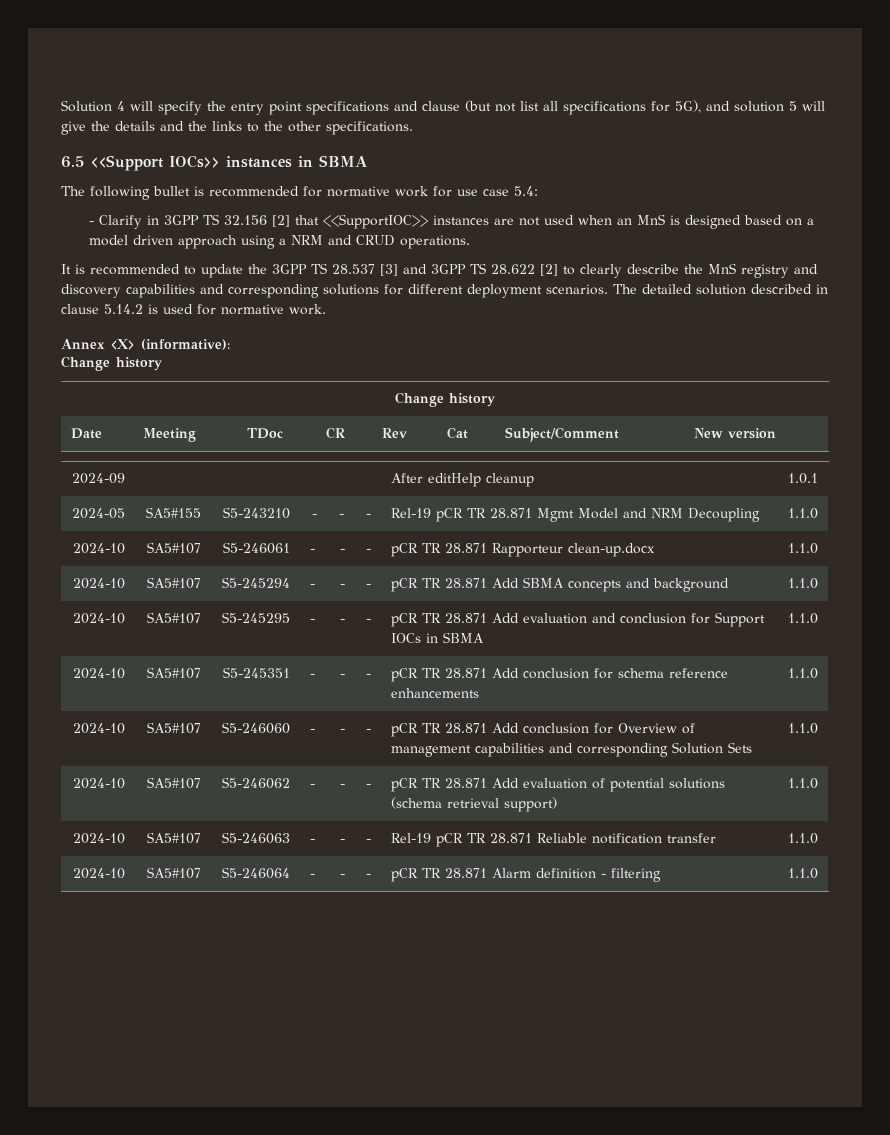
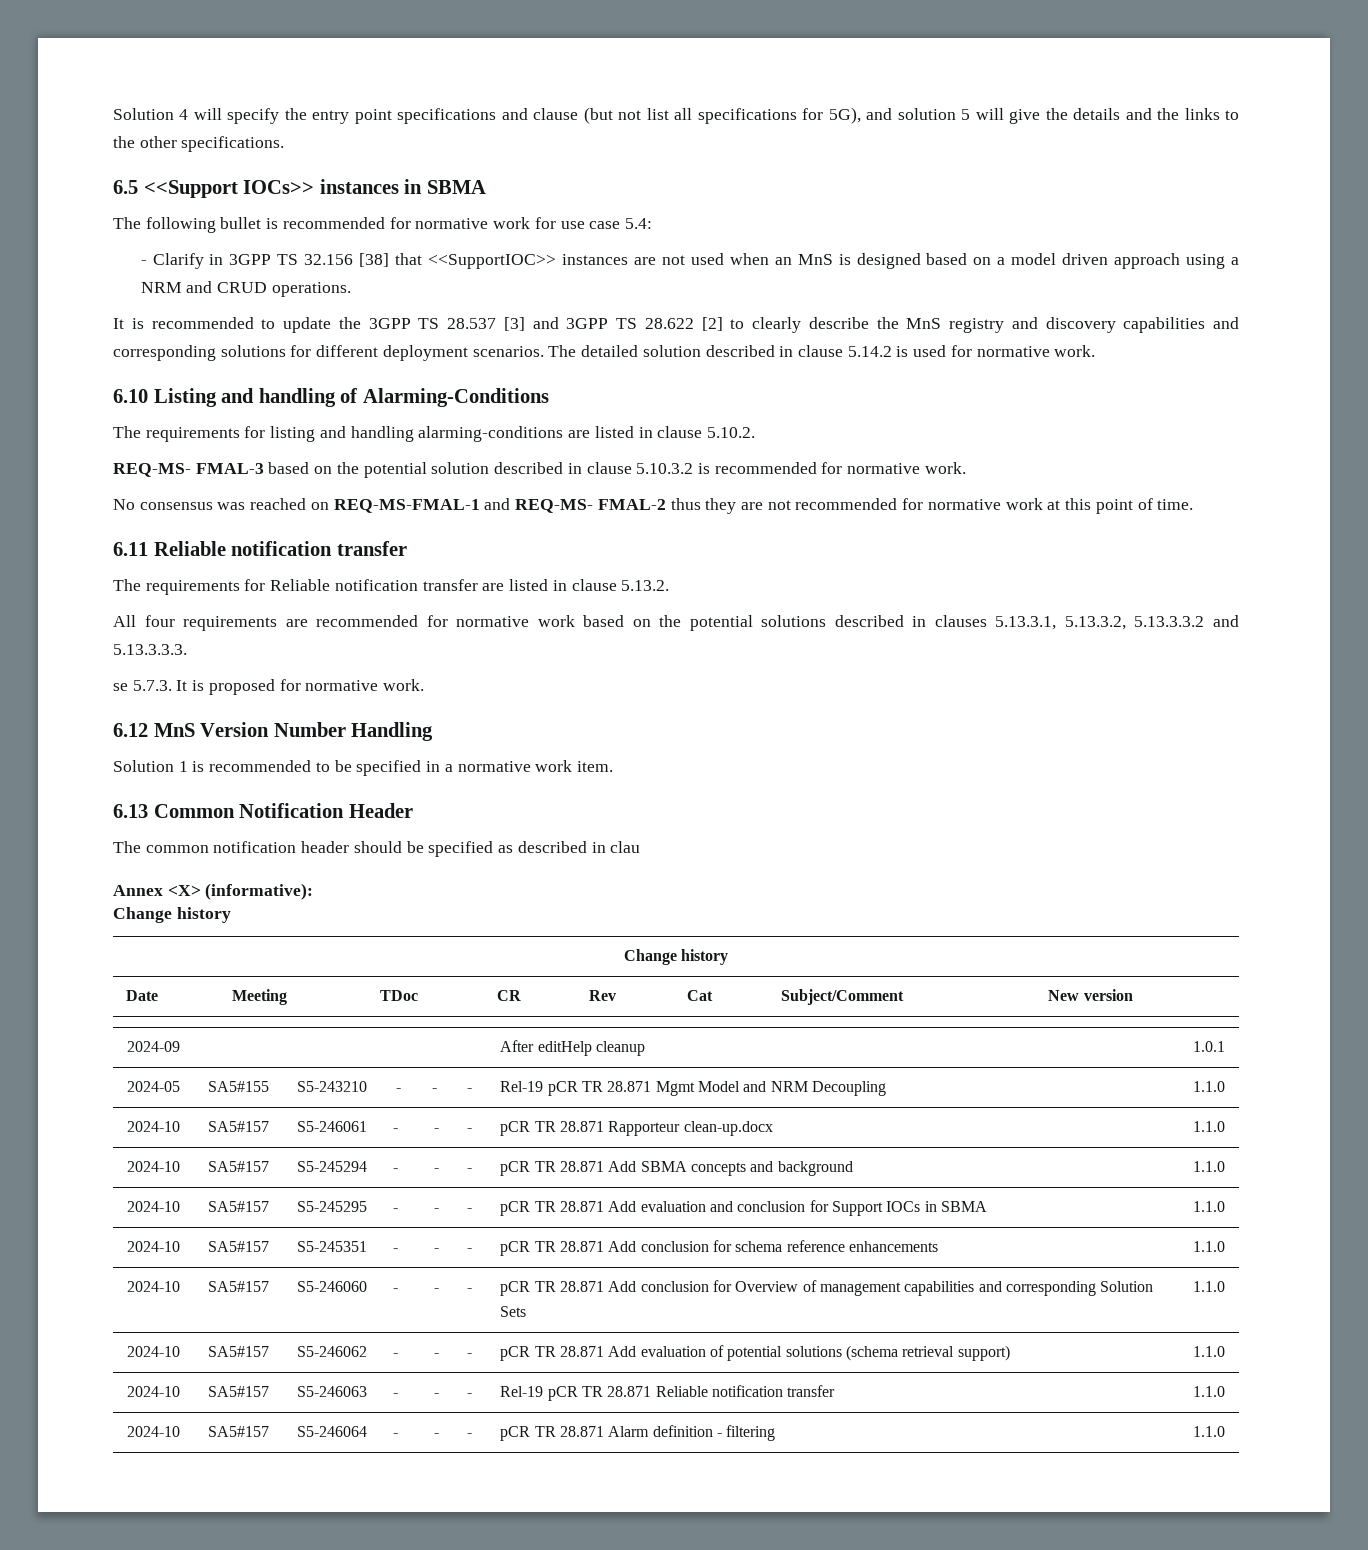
[271,215,290,227] [2] -> [359,253,390,267] [38]
(326, 309) none -> [113,388,549,407] [113,426,755,442] [113,462,966,478] [113,498,1194,514] [113,541,407,556] [113,579,670,595] [113,615,1239,631] [113,644,187,655] [113,679,425,695] [113,722,434,741] [113,760,613,776] [113,803,413,818] [113,841,641,857] // 6.10 Listing and handling of Alarming-Conditions // The requirements for listing and handling alarming-conditions are listed in clause 5.10.2. // REQ-MS- FMAL-3 based on the potential solution described in clause 5.10.3.2 is recommended for normative work. // No consensus was reached on REQ-MS-FMAL-1 and REQ-MS- FMAL-2 thus they are not recommended for normative work at this point of time. // 6.11 Reliable notification transfer // The requirements for Reliable notification transfer are listed in clause 5.13.2. // All four requirements are recommended for normative work based on the potential solutions described in clauses 5.13.3.1, 5.13.3.2, 5.13.3.3.2 and 5.13.3.3.3. // se 5.7.3. It is proposed for normative work. // 6.12 MnS Version Number Handling // Solution 1 is recommended to be specified in a normative work item. // 6.13 Common Notification Header // The common notification header should be specified as described in clau
[146,542,201,554] SA5#107 -> [207,1121,269,1132] SA5#157
[146,577,201,589] SA5#107 -> [207,1161,269,1172] SA5#157
[146,612,201,624] SA5#107 -> [207,1201,269,1212] SA5#157
[146,667,201,679] SA5#107 -> [207,1241,269,1252] SA5#157
[146,722,201,734] SA5#107 -> [207,1281,269,1292] SA5#157
[146,777,201,789] SA5#107 -> [207,1346,269,1357] SA5#157
[146,832,201,844] SA5#107 -> [207,1386,269,1397] SA5#157
[146,867,201,879] SA5#107 -> [207,1426,269,1437] SA5#157

